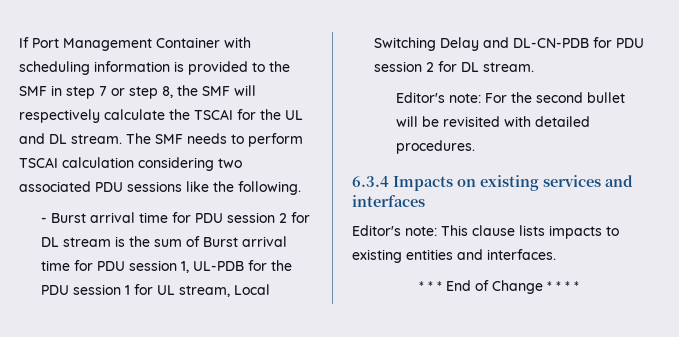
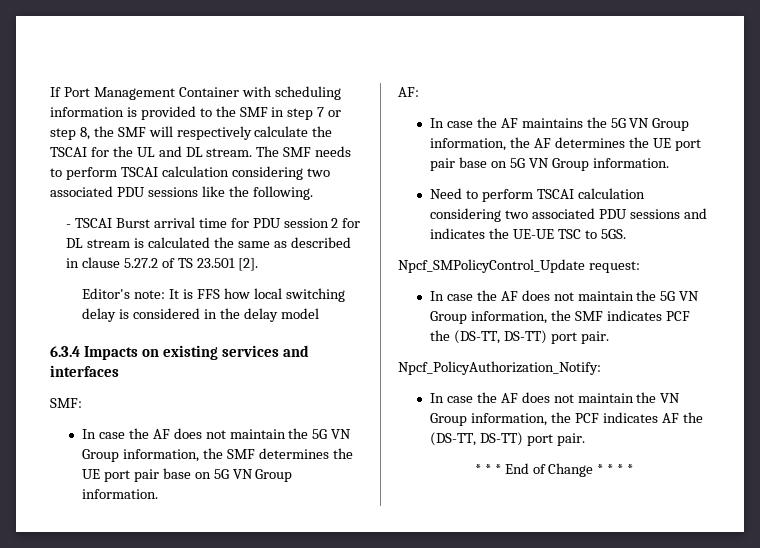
(48, 220) none -> [75,218,113,228] TSCAI
[129,236,288,247] [41,260,293,273] [41,284,271,297] [374,37,645,51] [374,61,535,72] [396,92,626,103] [396,116,591,127] [396,140,476,154] the sum of Burst arrival time for PDU session 1, UL-PDB for the PDU session 1 for UL stream, Local Switching Delay and DL-CN-PDB for PDU session 2 for DL stream. // Editor's note: For the second bullet will be revisited with detailed procedures. -> [147,237,351,248] [66,257,258,271] [82,288,345,302] [82,308,319,322] calculated the same as described in clause 5.27.2 of TS 23.501 [2]. // Editor's note: It is FFS how local switching delay is considered in the delay model
[352,225,619,239] [352,249,556,263] Editor's note: This clause lists impacts to existing entities and interfaces. -> [50,398,82,408] [82,428,352,439] [82,448,353,462] [82,468,293,482] [82,489,159,499] [398,87,419,97] [430,117,690,131] [430,137,701,151] [430,157,669,171] [430,188,645,202] [430,208,707,222] [430,228,626,239] [398,259,640,273] [430,290,700,301] [430,310,690,324] [430,330,609,344] [398,361,601,375] [430,392,681,403] [430,412,703,426] [430,432,585,446] SMF: // In case the AF does not maintain the 5G VN Group information, the SMF determines the UE port pair base on 5G VN Group information. // AF: // In case the AF maintains the 5G VN Group information, the AF determines the UE port pair base on 5G VN Group information. // Need to perform TSCAI calculation considering two associated PDU sessions and indicates the UE-UE TSC to 5GS. // Npcf_SMPolicyControl_Update request: // In case the AF does not maintain the 5G VN Group information, the SMF indicates PCF the (DS-TT, DS-TT) port pair. // Npcf_PolicyAuthorization_Notify: // In case the AF does not maintain the VN Group information, the PCF indicates AF the (DS-TT, DS-TT) port pair.

